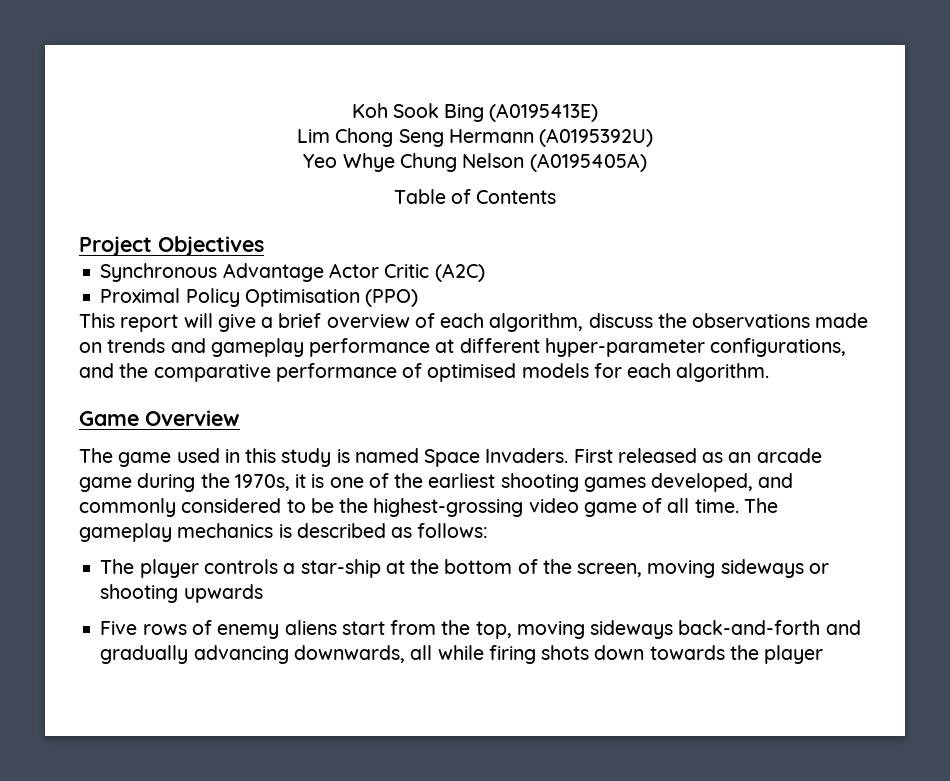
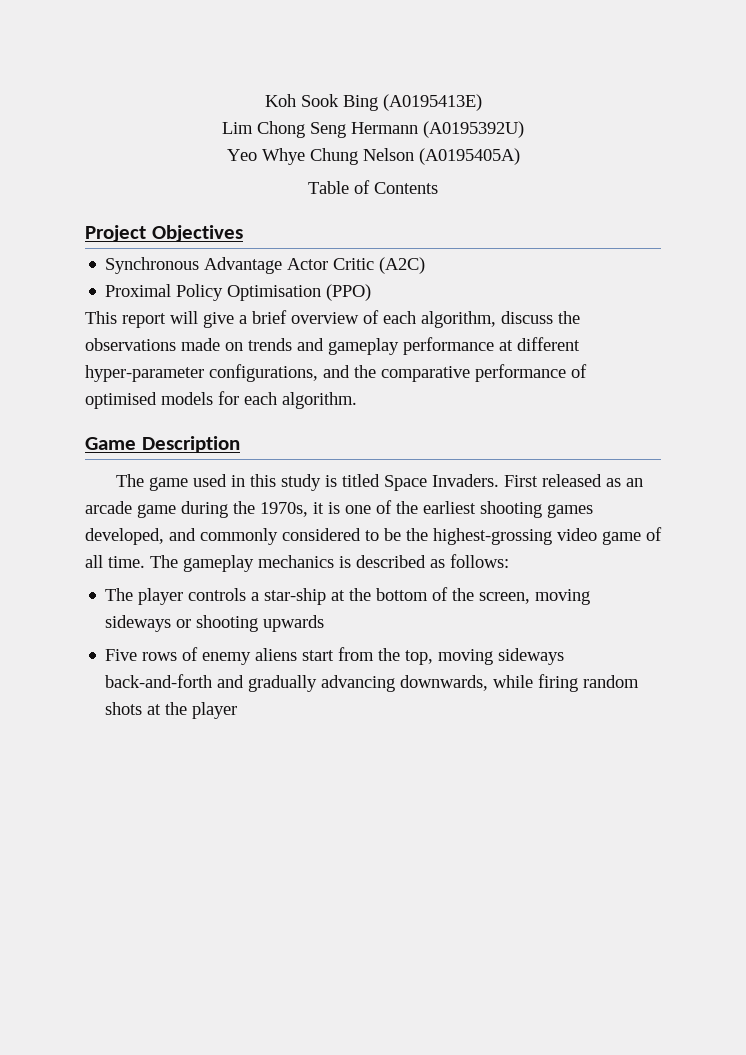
[145,410,240,426] Overview -> [141,436,240,453] Description
[354,448,419,463] named -> [341,474,380,487] titled
[410,645,433,660] all -> (489, 683) none
[541,645,725,660] shots down towards -> [583,675,640,688] [105,702,162,715] random shots at

